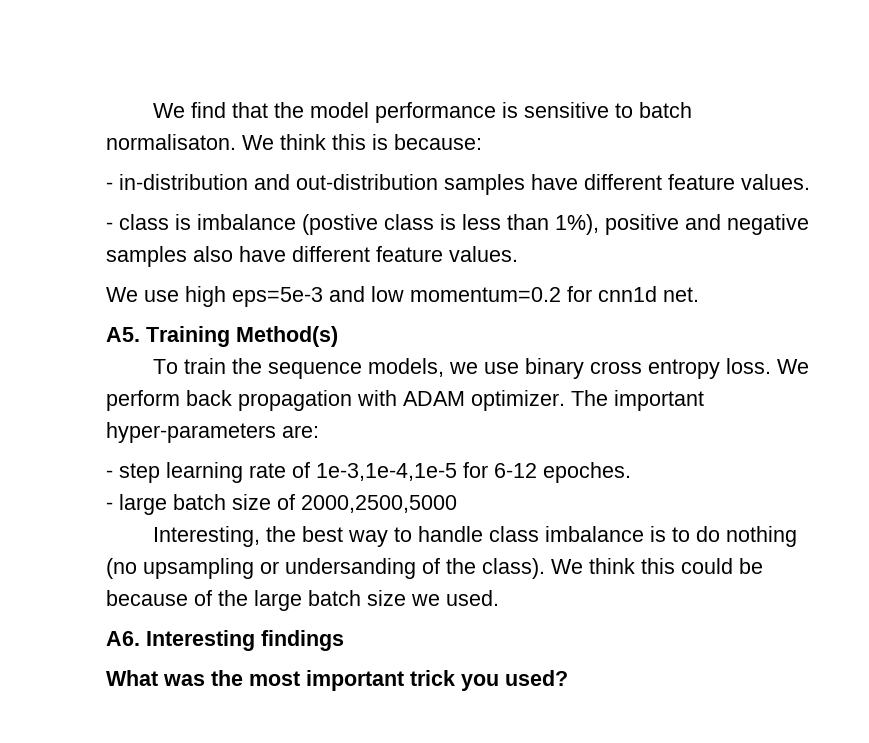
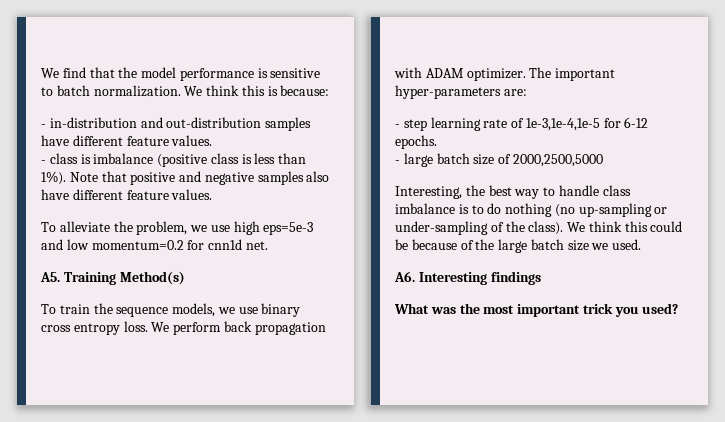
[106,134,236,150] normalisaton. -> [93,85,181,97] normalization.
[302,214,378,235] (postive -> [157,154,208,167] (positive
[555,214,599,235] 1%), -> [41,171,127,185] 1%). Note that
[106,287,138,302] We -> [41,221,208,235] To alleviate the problem, we
[543,462,631,483] epoches. -> [395,135,437,149] epochs.
[143,558,416,579] upsampling or undersanding -> [578,203,668,217] [395,221,488,235] up-sampling or under-sampling

